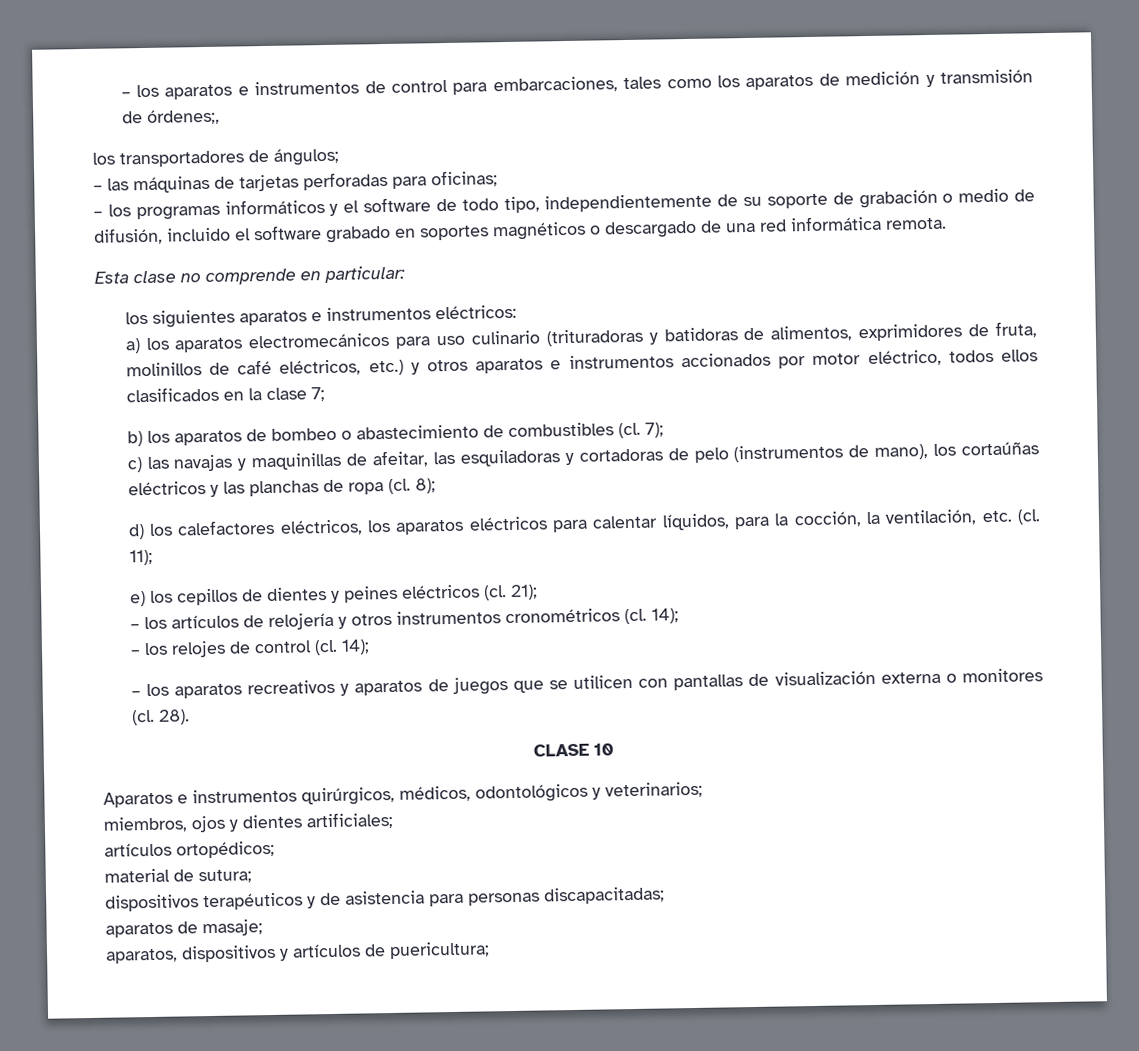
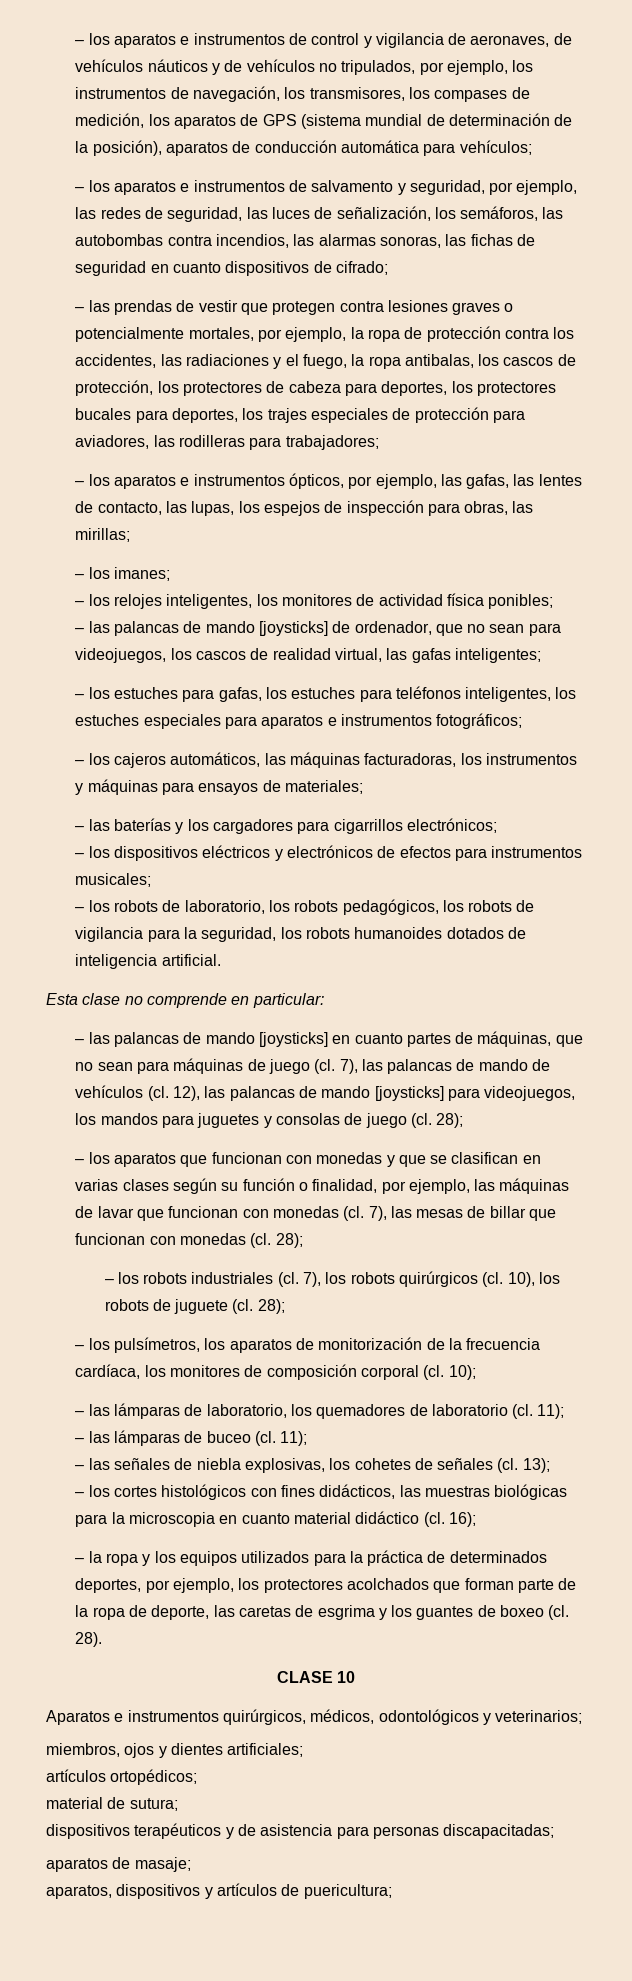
[452,69,1034,95] [121,108,220,125] [92,147,339,168] [93,170,498,194] [93,188,1036,221] [94,215,947,245] para embarcaciones, tales como los aparatos de medición y transmisión de órdenes;, // los transportadores de ángulos; // – las máquinas de tarjetas perforadas para oficinas; // – los programas informáticos y el software de todo tipo, independientemente de su soporte de grabación o medio de difusión, incluido el software grabado en soportes magnéticos o descargado de una red informática remota. -> [363,33,572,48] [75,59,534,75] [75,86,530,102] [75,113,573,129] [75,140,532,156] [75,180,578,195] [75,206,564,222] [75,234,535,248] [75,261,388,276] [75,300,514,315] [75,326,575,342] [75,354,576,369] [75,380,556,396] [75,407,525,423] [75,435,379,450] [75,473,582,489] [75,500,534,516] [75,528,131,542] [75,567,170,581] [75,593,554,609] [75,621,561,636] [75,648,541,663] [75,686,577,702] [75,713,523,729] [75,752,577,768] [75,779,363,795] [75,818,497,834] [75,845,583,861] [75,873,152,887] [75,899,535,915] [75,927,526,942] [75,954,221,969] y vigilancia de aeronaves, de vehículos náuticos y de vehículos no tripulados, por ejemplo, los instrumentos de navegación, los transmisores, los compases de medición, los aparatos de GPS (sistema mundial de determinación de la posición), aparatos de conducción automática para vehículos; // – los aparatos e instrumentos de salvamento y seguridad, por ejemplo, las redes de seguridad, las luces de señalización, los semáforos, las autobombas contra incendios, las alarmas sonoras, las fichas de seguridad en cuanto dispositivos de cifrado; // – las prendas de vestir que protegen contra lesiones graves o potencialmente mortales, por ejemplo, la ropa de protección contra los accidentes, las radiaciones y el fuego, la ropa antibalas, los cascos de protección, los protectores de cabeza para deportes, los protectores bucales para deportes, los trajes especiales de protección para aviadores, las rodilleras para trabajadores; // – los aparatos e instrumentos ópticos, por ejemplo, las gafas, las lentes de contacto, las lupas, los espejos de inspección para obras, las mirillas; // – los imanes; // – los relojes inteligentes, los monitores de actividad física ponibles; // – las palancas de mando [joysticks] de ordenador, que no sean para videojuegos, los cascos de realidad virtual, las gafas inteligentes; // – los estuches para gafas, los estuches para teléfonos inteligentes, los estuches especiales para aparatos e instrumentos fotográficos; // – los cajeros automáticos, las máquinas facturadoras, los instrumentos y máquinas para ensayos de materiales; // – las baterías y los cargadores para cigarrillos electrónicos; // – los dispositivos eléctricos y electrónicos de efectos para instrumentos musicales; // – los robots de laboratorio, los robots pedagógicos, los robots de vigilancia para la seguridad, los robots humanoides dotados de inteligencia artificial.
[124,304,517,328] [124,321,1037,354] [125,349,1038,377] [125,386,325,403] [126,422,664,447] [126,441,1039,473] [127,478,436,497] [127,509,1042,540] [128,549,153,566] [129,584,538,607] [129,608,679,631] [129,639,370,658] [130,668,1043,699] los siguientes aparatos e instrumentos eléctricos: // a) los aparatos electromecánicos para uso culinario (trituradoras y batidoras de alimentos, exprimidores de fruta, molinillos de café eléctricos, etc.) y otros aparatos e instrumentos accionados por motor eléctrico, todos ellos clasificados en la clase 7; // b) los aparatos de bombeo o abastecimiento de combustibles (cl. 7); // c) las navajas y maquinillas de afeitar, las esquiladoras y cortadoras de pelo (instrumentos de mano), los cortaúñas eléctricos y las planchas de ropa (cl. 8); // d) los calefactores eléctricos, los aparatos eléctricos para calentar líquidos, para la cocción, la ventilación, etc. (cl. 11); // e) los cepillos de dientes y peines eléctricos (cl. 21); // – los artículos de relojería y otros instrumentos cronométricos (cl. 14); // – los relojes de control (cl. 14); // – los aparatos recreativos y aparatos de juegos que se utilicen con pantallas de visualización externa o monitores -> [75,1031,583,1047] [75,1058,551,1074] [75,1085,576,1101] [75,1113,464,1128] [75,1152,541,1167] [75,1178,570,1194] [75,1206,557,1221] [75,1233,303,1248] [104,1271,561,1287] [104,1299,285,1314] [75,1337,541,1353] [75,1364,476,1380] [75,1403,565,1419] [75,1430,308,1446] [75,1458,550,1473] [75,1484,568,1500] [75,1511,476,1527] [75,1550,547,1566] [75,1578,577,1593] [75,1605,545,1620] – las palancas de mando [joysticks] en cuanto partes de máquinas, que no sean para máquinas de juego (cl. 7), las palancas de mando de vehículos (cl. 12), las palancas de mando [joysticks] para videojuegos, los mandos para juguetes y consolas de juego (cl. 28); // – los aparatos que funcionan con monedas y que se clasifican en varias clases según su función o finalidad, por ejemplo, las máquinas de lavar que funcionan con monedas (cl. 7), las mesas de billar que funcionan con monedas (cl. 28); // – los robots industriales (cl. 7), los robots quirúrgicos (cl. 10), los robots de juguete (cl. 28); // – los pulsímetros, los aparatos de monitorización de la frecuencia cardíaca, los monitores de composición corporal (cl. 10); // – las lámparas de laboratorio, los quemadores de laboratorio (cl. 11); // – las lámparas de buceo (cl. 11); // – las señales de niebla explosivas, los cohetes de señales (cl. 13); // – los cortes histológicos con fines didácticos, las muestras biológicas para la microscopia en cuanto material didáctico (cl. 16); // – la ropa y los equipos utilizados para la práctica de determinados deportes, por ejemplo, los protectores acolchados que forman parte de la ropa de deporte, las caretas de esgrima y los guantes de boxeo

